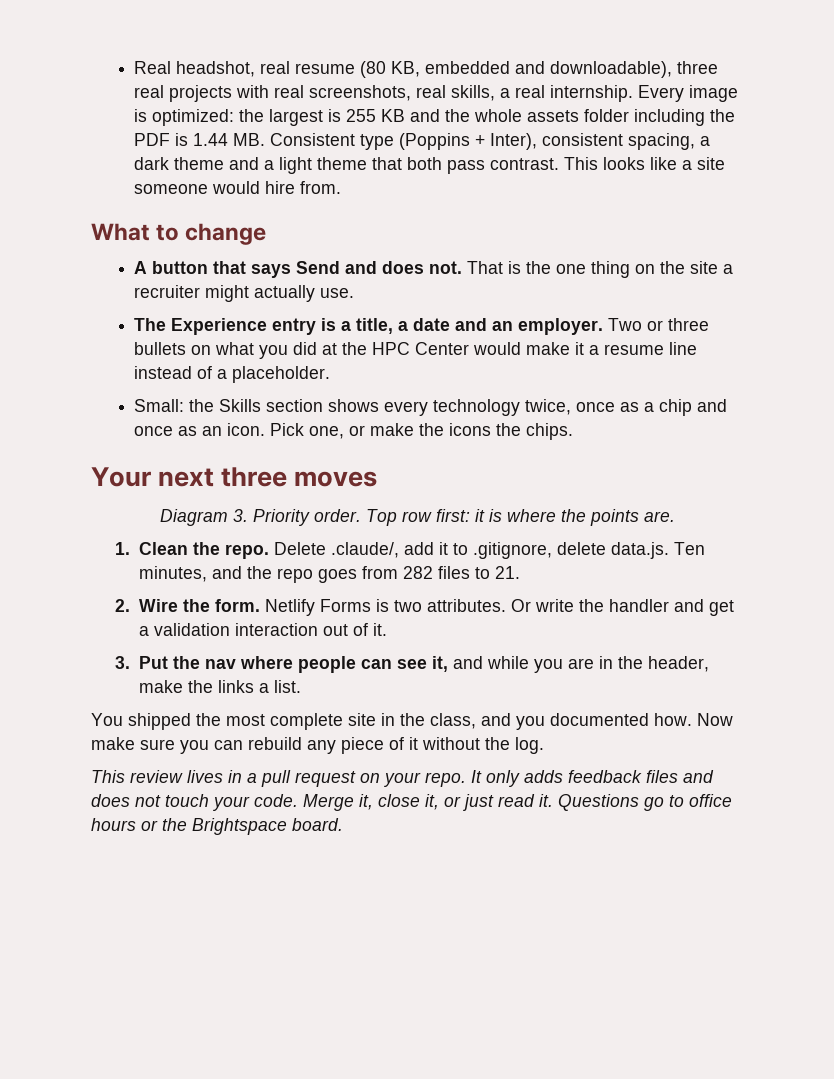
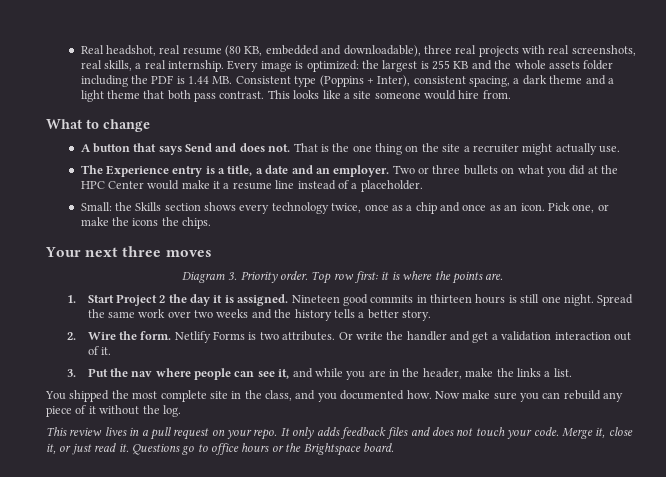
[139,542,706,559] [139,566,521,583] Clean the repo. Delete .claude/, add it to .gitignore, delete data.js. Ten minutes, and the repo goes from 282 files to 21. -> [87,294,634,306] [87,309,432,321] Start Project 2 the day it is assigned. Nineteen good commits in thirteen hours is still one night. Spread the same work over two weeks and the history tells a better story.

